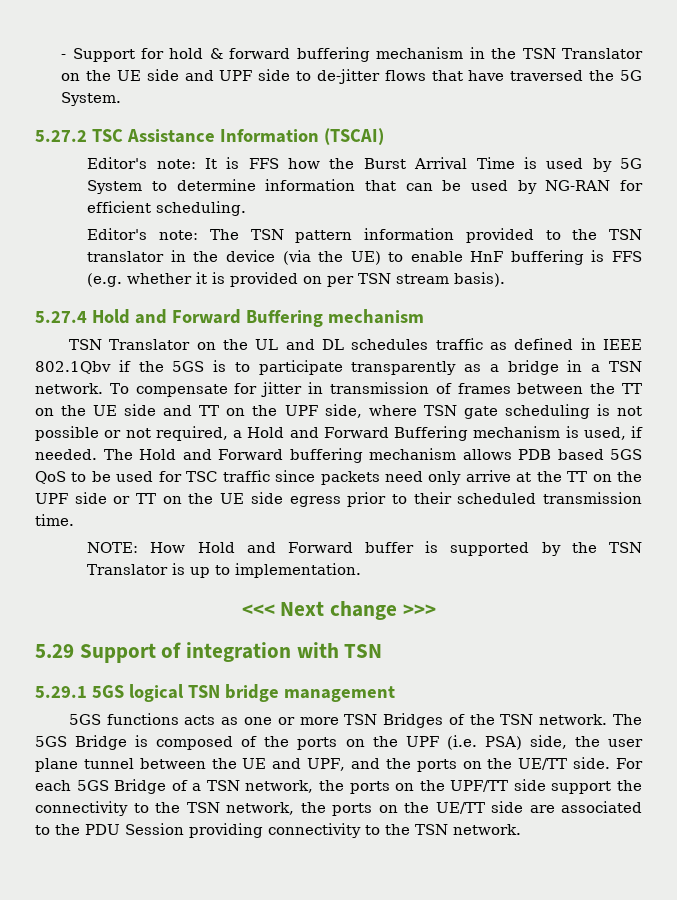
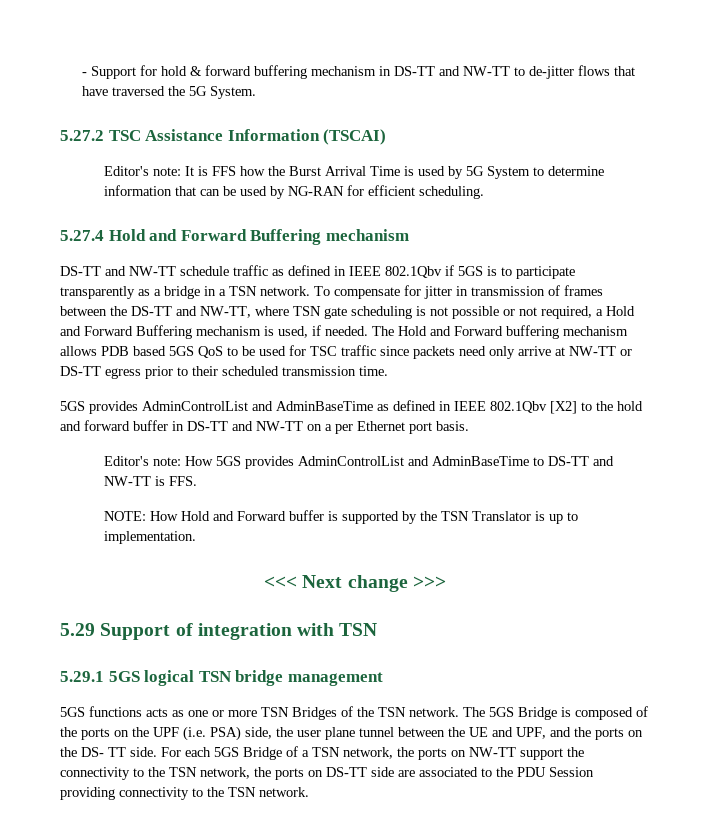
[491,48,643,59] [61,69,291,81] the TSN Translator on the UE side and UPF side -> [393,66,510,76] DS-TT and NW-TT
[87,228,642,243] [87,250,643,265] [87,272,506,287] // Editor's note: The TSN pattern information provided to the TSN translator in the device (via the UE) to enable HnF buffering is FFS (e.g. whether it is provided on per TSN stream basis). -> (484, 192) none
[68,339,429,350] TSN Translator on the UL and DL schedules -> [60,266,229,276] DS-TT and NW-TT schedule
[138,361,164,372] the -> (454, 270) none
[621,383,642,394] [35,404,362,418] TT on the UE side and TT on the UPF side, -> [131,306,251,318] DS-TT and NW-TT,
[536,471,642,482] [35,492,283,504] the TT on the UPF side or TT on the UE side -> [569,346,632,356] [60,366,101,376] NW-TT or DS-TT
(74, 520) none -> [60,400,643,414] [60,420,469,434] [103,456,614,469] [103,476,197,486] // 5GS provides AdminControlList and AdminBaseTime as defined in IEEE 802.1Qbv [X2] to the hold and forward buffer in DS-TT and NW-TT on a per Ethernet port basis. // Editor's note: How 5GS provides AdminControlList and AdminBaseTime to DS-TT and NW-TT is FFS.
[518,758,568,770] UE/TT -> [81,747,126,757] DS- TT
[419,779,546,792] the UPF/TT side -> [469,747,516,757] NW-TT
[404,802,485,814] the UE/TT -> [326,767,367,777] DS-TT

